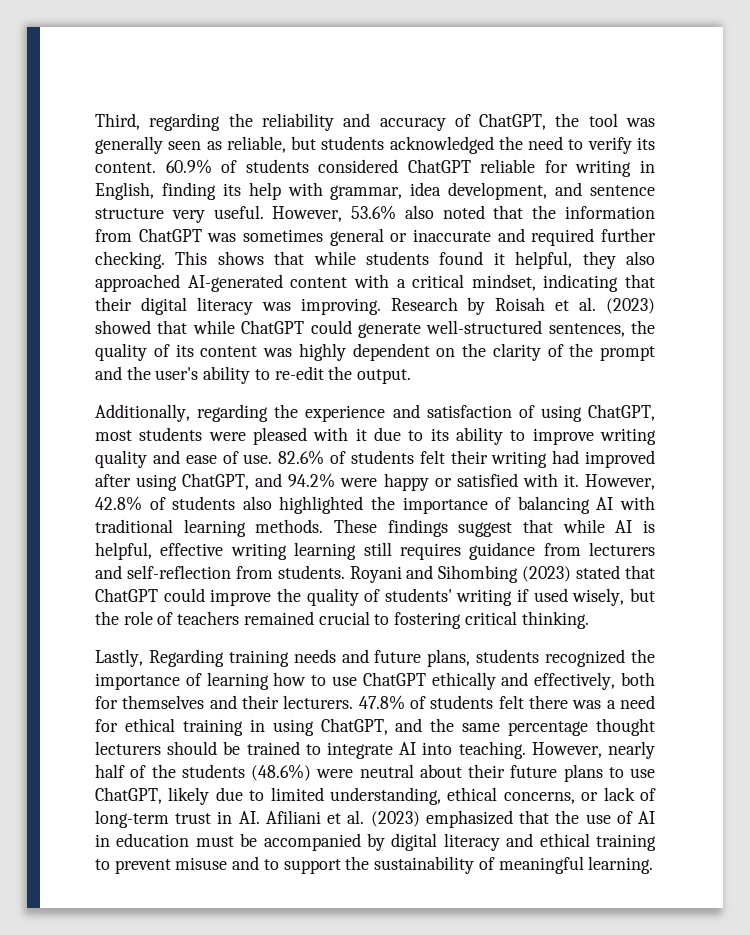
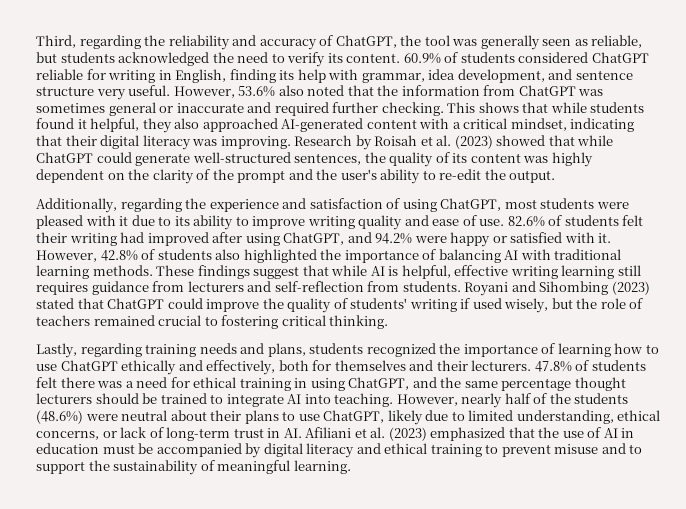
[148,649,224,667] Regarding -> [80,343,142,357] regarding
[374,650,422,663] future -> (265, 348) none
[510,765,558,778] future -> (242, 415) none

